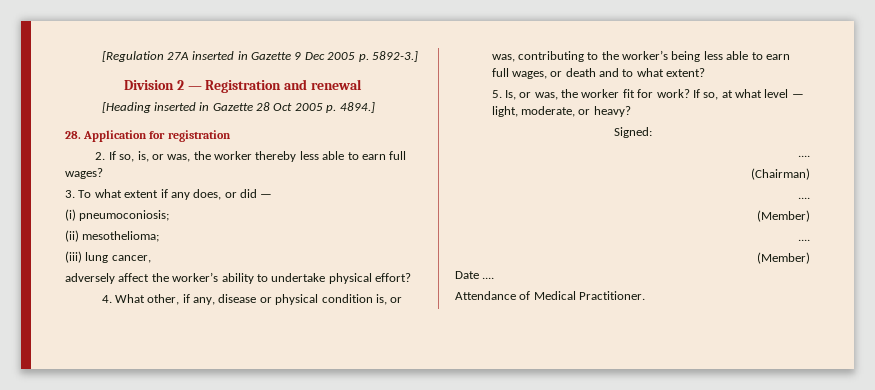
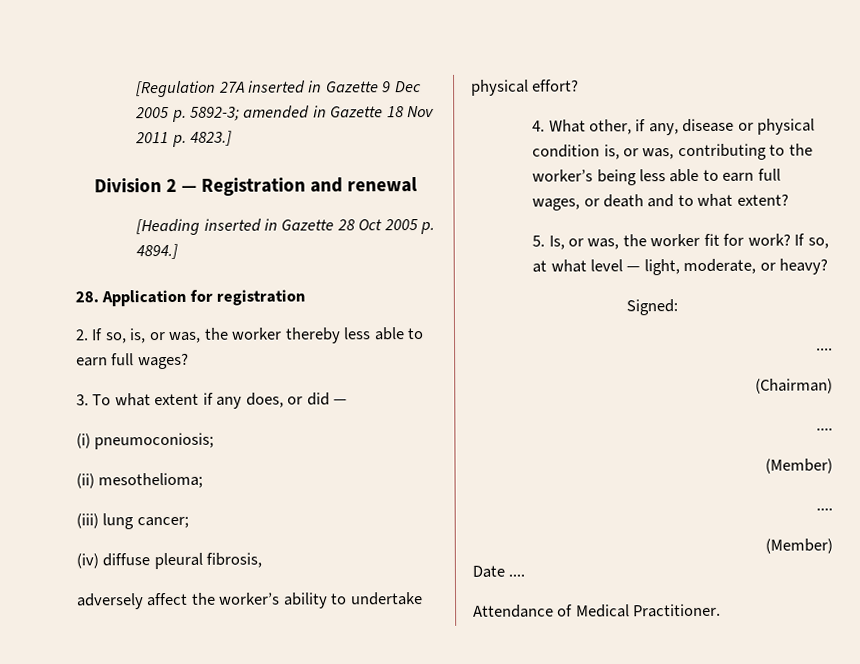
[371,51,418,62] 5892-3.] -> [189,105,435,121] [135,130,232,147] 5892-3; amended in Gazette 18 Nov 2011 p. 4823.]
[111,255,151,263] cancer, -> [136,516,189,529] [76,552,263,570] cancer; // (iv) diffuse pleural fibrosis,

